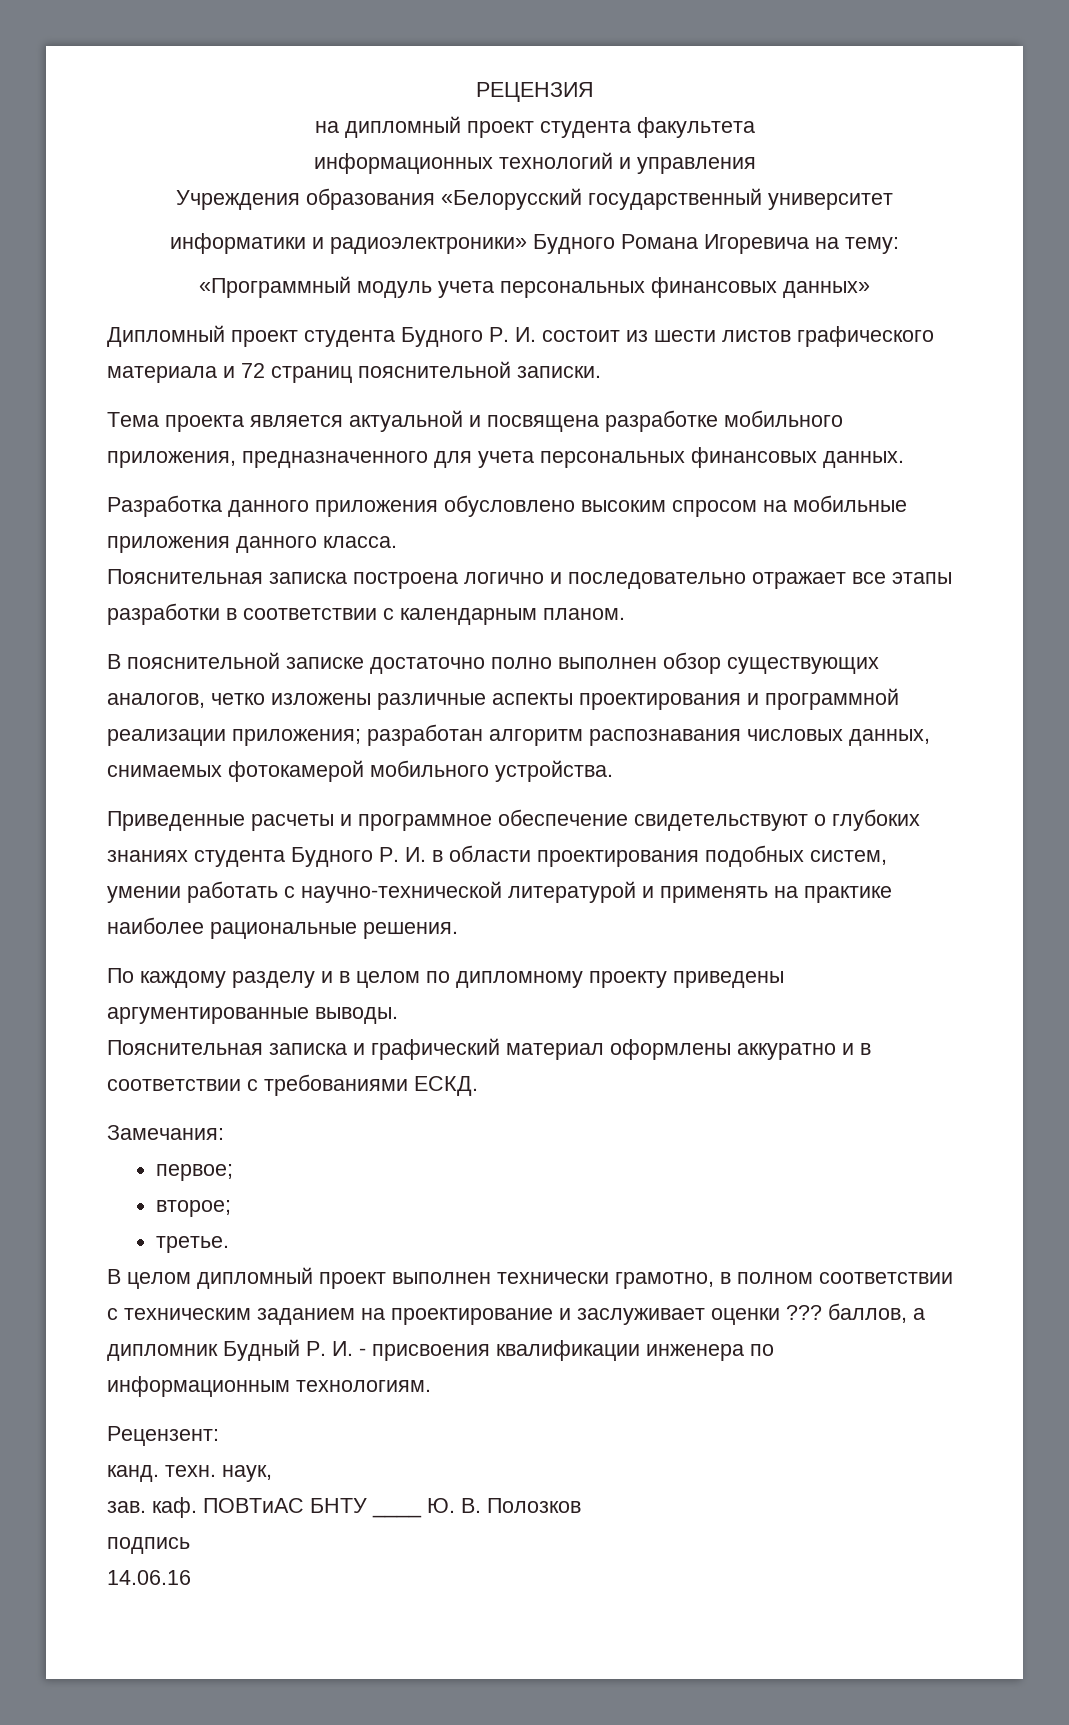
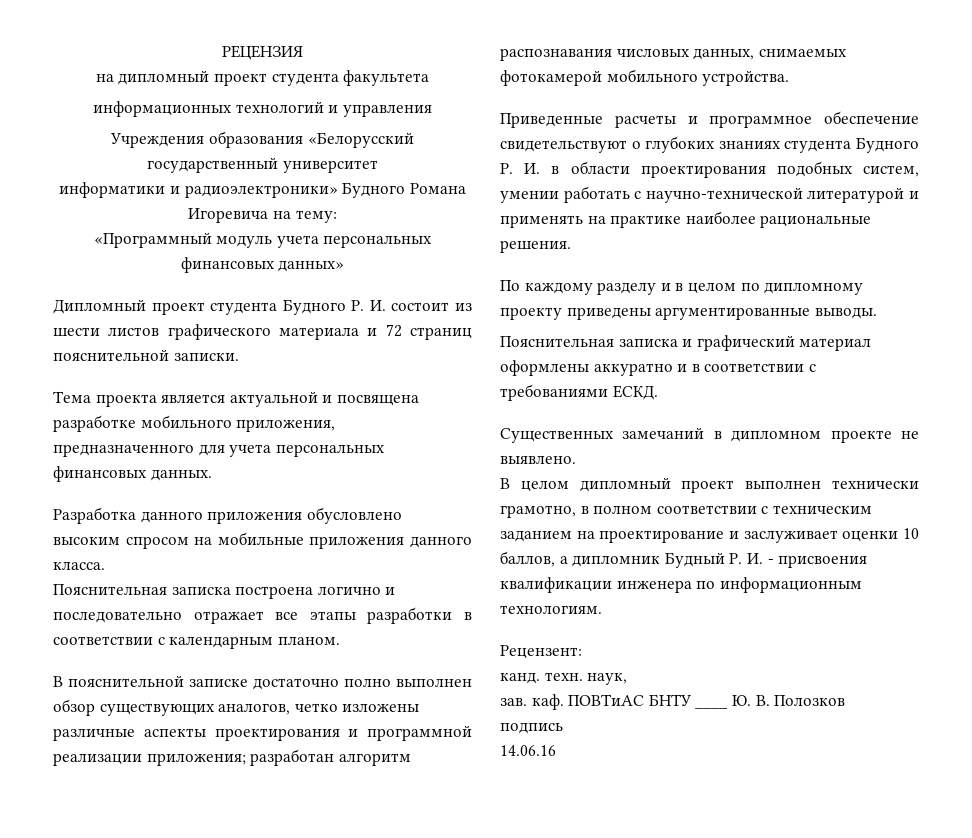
[107,1125,224,1140] [155,1164,233,1181] [155,1200,231,1217] [155,1236,229,1253] Замечания: // первое; // второе; // третье. -> [500,427,919,443] [500,455,576,464] Существенных замечаний в дипломном проекте не выявлено.
[786,1305,822,1320] ??? -> [903,528,919,539] 10

